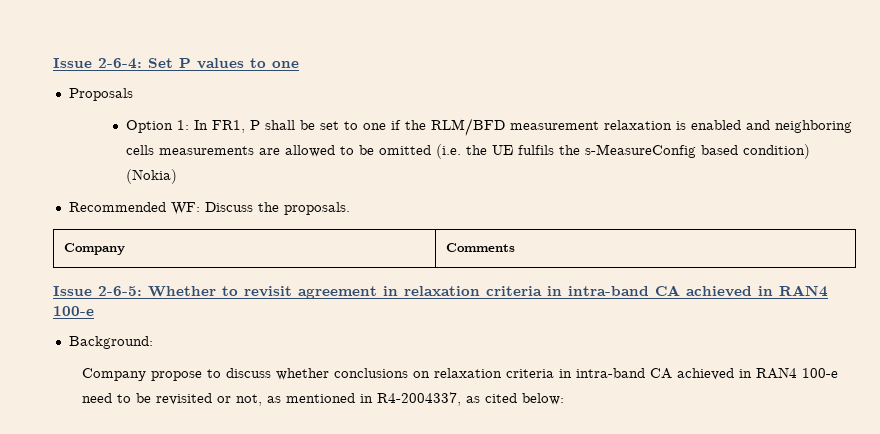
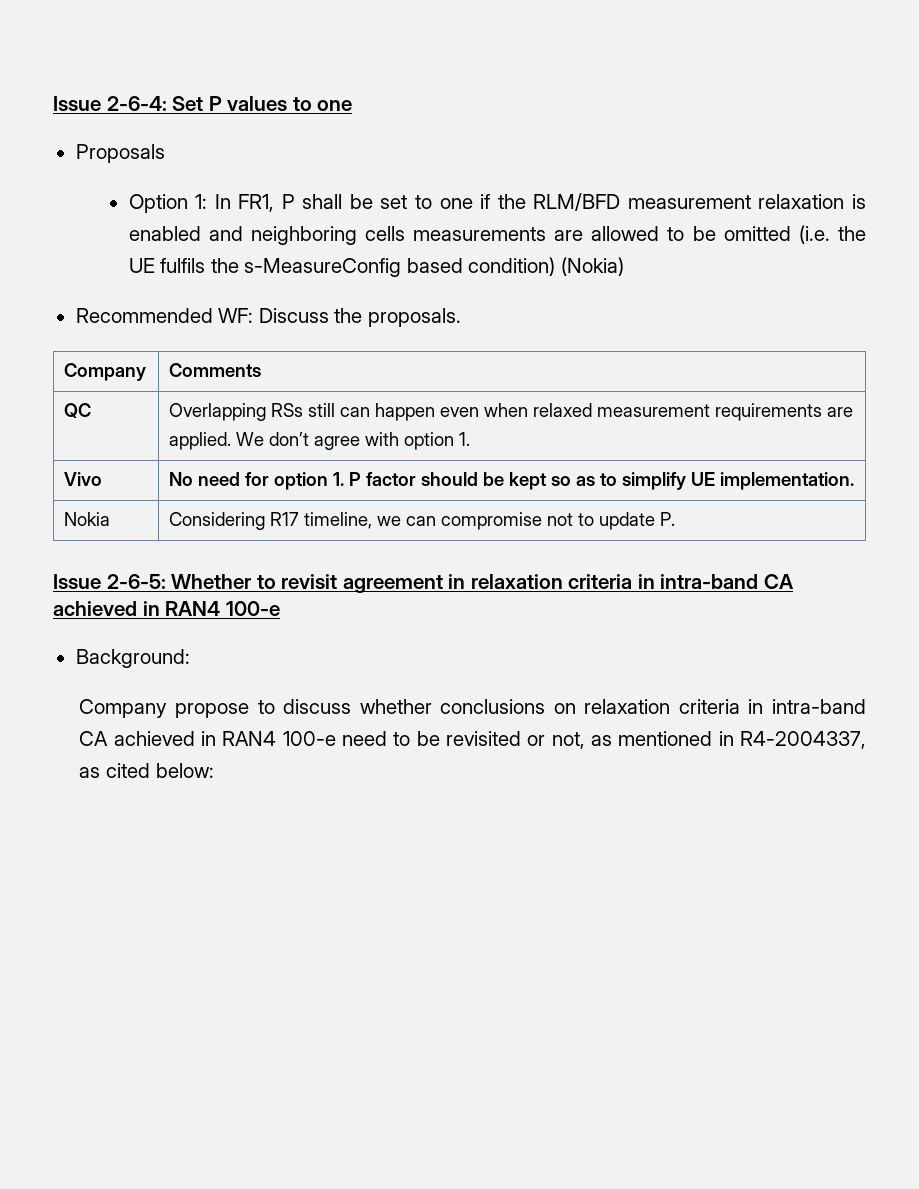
(515, 247) none -> [64,403,92,418] [169,403,854,421] [169,432,471,450] [64,472,103,486] [169,472,855,490] [64,512,111,526] [169,512,676,530] // QC | Overlapping RSs still can happen even when relaxed measurement requirements are applied. We don’t agree with option 1. // Vivo | No need for option 1. P factor should be kept so as to simplify UE implementation. // Nokia | Considering R17 timeline, we can compromise not to update P.

